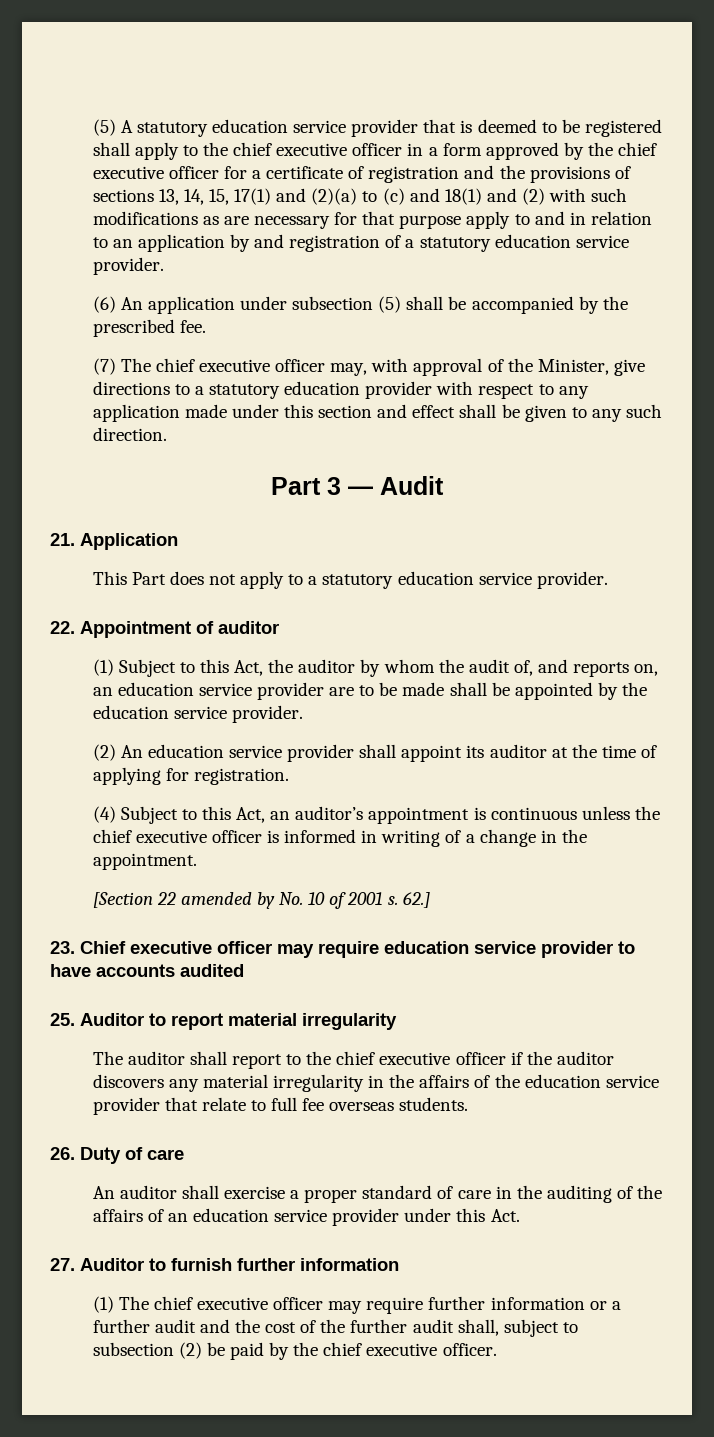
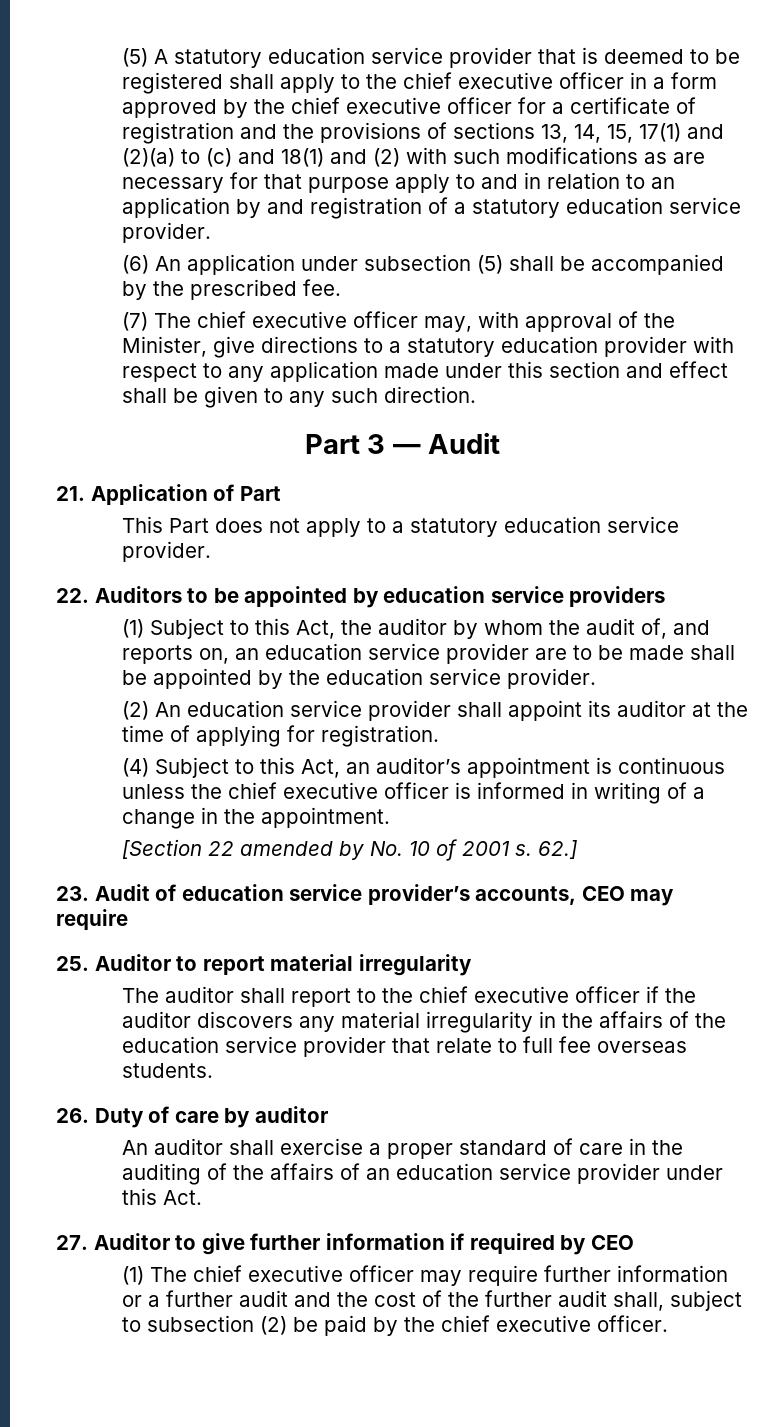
(178, 541) none -> [213,484,281,501] of Part
[80,621,279,638] Appointment of auditor -> [94,586,666,608] Auditors to be appointed by education service providers
[80,941,635,958] [50,964,244,977] Chief executive officer may require education service provider to have accounts audited -> [94,884,675,906] [56,909,128,930] Audit of education service provider’s accounts, CEO may require
(184, 1154) none -> [224,1106,328,1128] by auditor
[171,1258,399,1271] furnish further information -> [201,1233,634,1255] give further information if required by CEO

